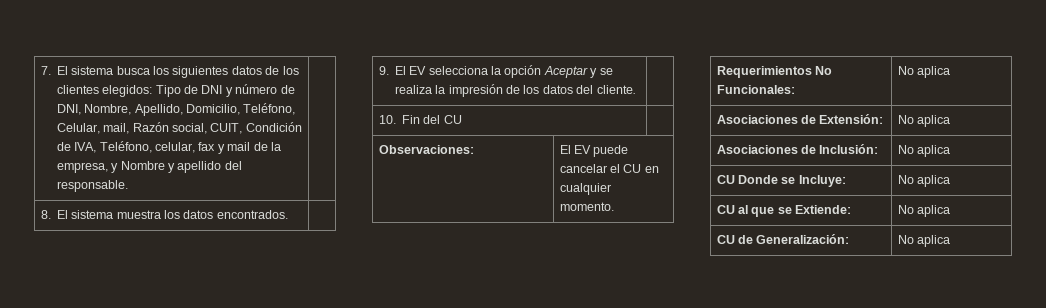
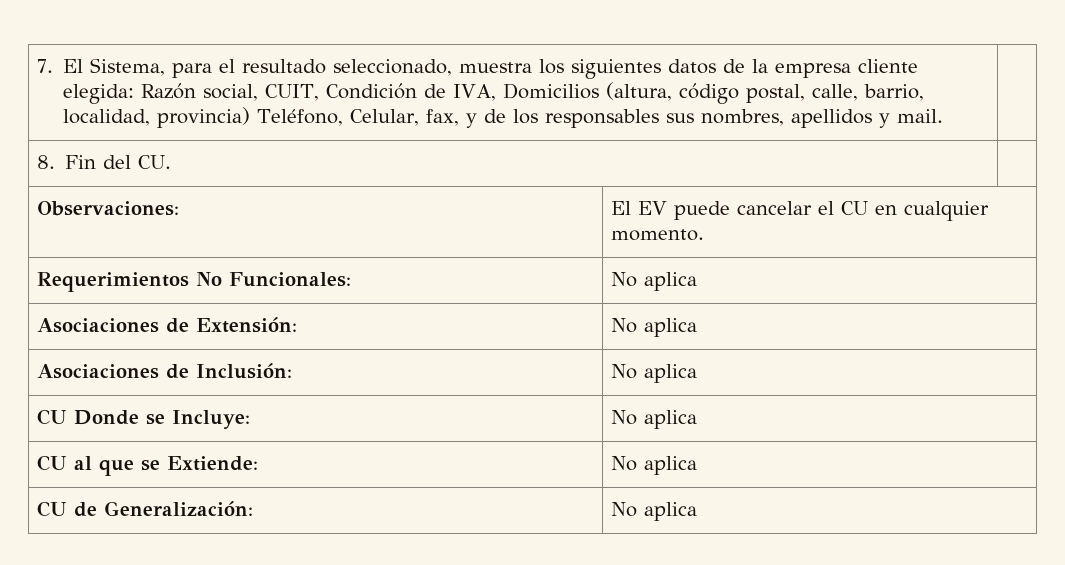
[71,66,299,78] [56,84,295,97] [56,103,296,116] [56,123,130,134] sistema busca los siguientes datos de los clientes elegidos: Tipo de DNI y número de DNI, Nombre, Apellido, Domicilio, Teléfono, Celular, mail, -> [90,58,919,79] [63,84,135,104] Sistema, para el resultado seleccionado, muestra los siguientes datos de la empresa cliente elegida:
[99,141,281,154] [56,161,242,173] [56,180,128,192] [40,210,288,219] [378,65,613,78] [394,84,636,97] [378,115,396,124] Teléfono, celular, fax y mail de la empresa, y Nombre y apellido del responsable. | // 8. El sistema muestra los datos encontrados. | // 9. El EV selecciona la opción Aceptar y se realiza la impresión de los datos del cliente. | // 10. -> [503,82,925,104] [63,107,944,128] [37,155,56,169] Domicilios (altura, código postal, calle, barrio, localidad, provincia) Teléfono, Celular, fax, y de los responsables sus nombres, apellidos y mail. | // 8.
[443,115,462,124] CU -> [138,155,172,169] CU.

